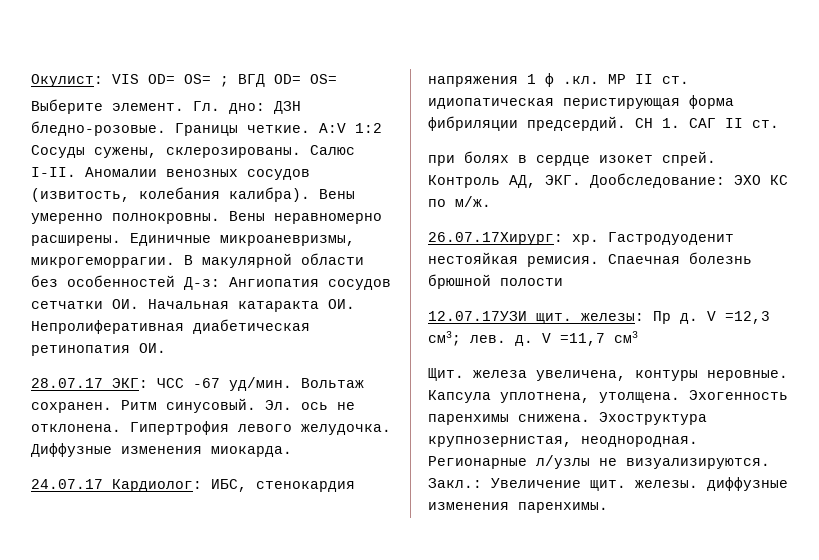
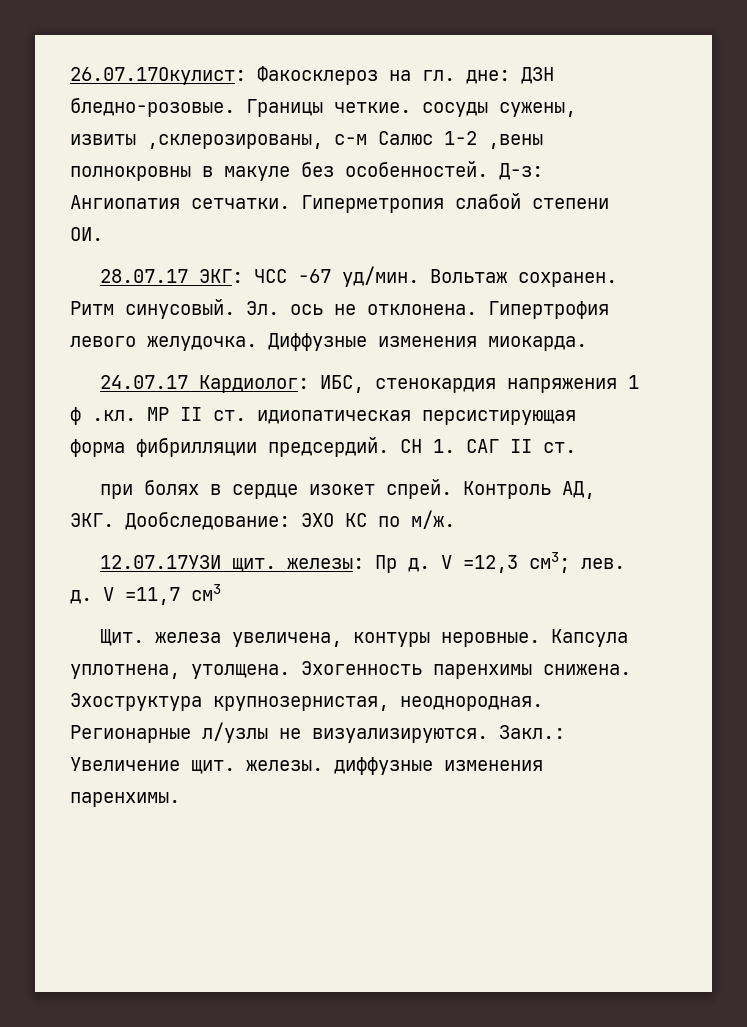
[31,74,337,87] [31,99,301,114] [31,121,382,136] [31,145,355,158] [31,167,310,180] [31,187,355,202] [31,211,382,224] [31,233,355,246] [31,253,364,268] [31,275,391,290] [31,299,355,312] [31,319,310,334] [31,345,130,356] Окулист: VIS OD= OS= ; ВГД OD= OS= // Выберите элемент. Гл. дно: ДЗН бледно-розовые. Границы четкие. А:V 1:2 Сосуды сужены, склерозированы. Салюс I-II. Аномалии венозных сосудов (извитость, колебания калибра). Вены умеренно полнокровны. Вены неравномерно расширены. Единичные микроаневризмы, микрогеморрагии. В макулярной области без особенностей Д-з: Ангиопатия сосудов сетчатки ОИ. Начальная катаракта ОИ. Непролиферативная диабетическая ретинопатия -> [70,66,554,85] [70,98,576,117] [70,131,543,149] [70,161,543,181] [70,193,609,213] 26.07.17Окулист: Факосклероз на гл. дне: ДЗН бледно-розовые. Границы четкие. сосуды сужены, извиты ,склерозированы, с-м Салюс 1-2 ,вены полнокровны в макуле без особенностей. Д-з: Ангиопатия сетчатки. Гиперметропия слабой степени
[563,95,734,109] [428,116,518,131] перистирующая форма фибриляции -> [422,410,576,425] [70,438,257,457] персистирующая форма фибрилляции
[428,232,734,245] [428,252,752,267] [428,274,563,289] // 26.07.17Хирург: хр. Гастродуоденит нестояйкая ремисия. Спаечная болезнь брюшной полости -> (455, 519) none

